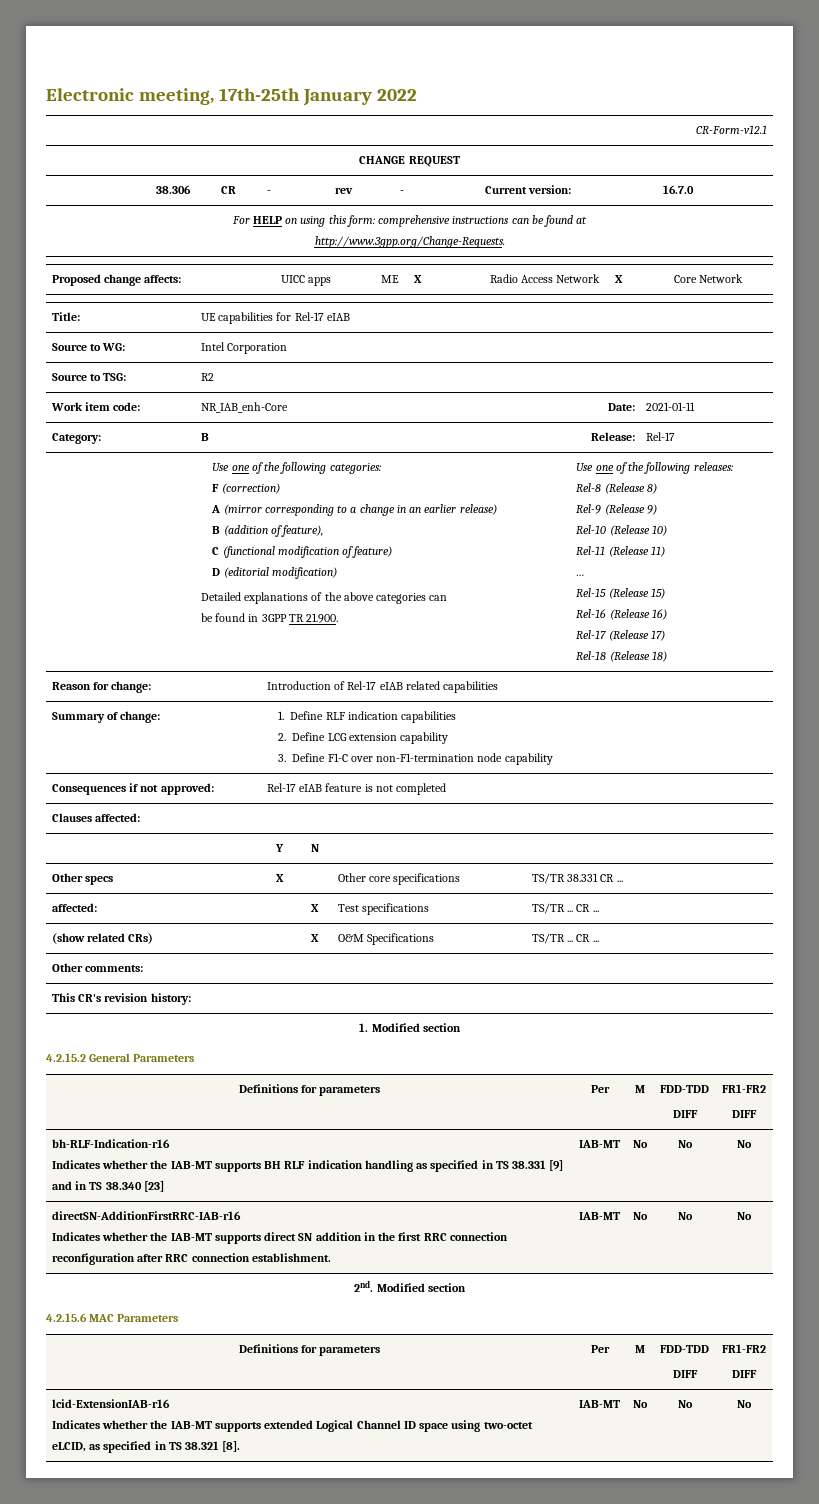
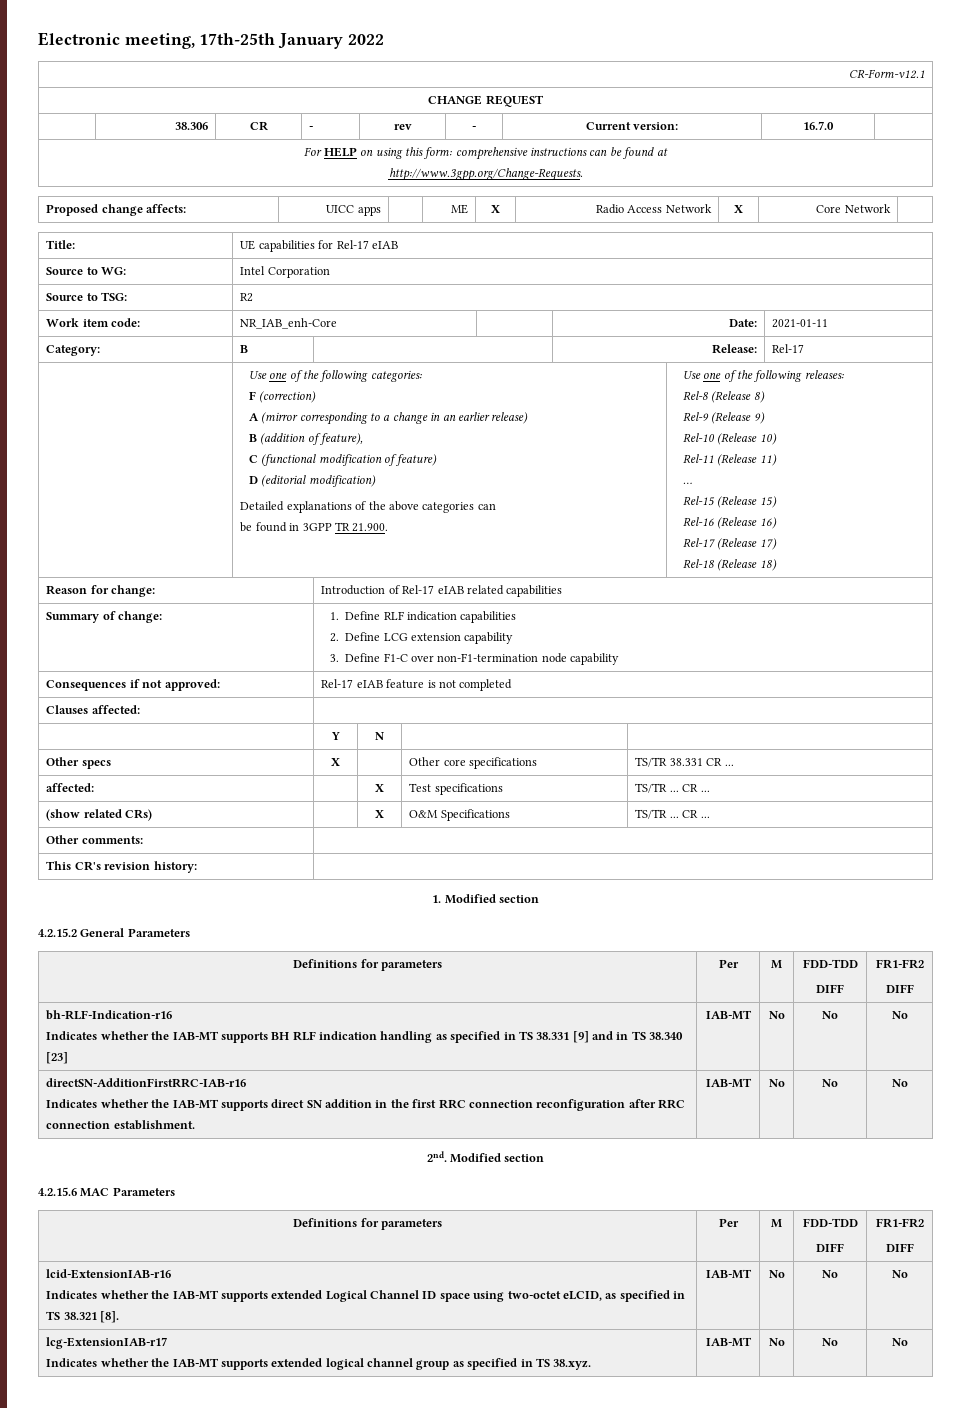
(752, 1404) none -> [46,1337,168,1349] [46,1358,592,1370] [705,1337,752,1347] [768,1338,785,1346] [822,1338,838,1346] [891,1338,908,1346] // lcg-ExtensionIAB-r17 // Indicates whether the IAB-MT supports extended logical channel group as specified in TS 38.xyz. | IAB-MT | No | No | No

